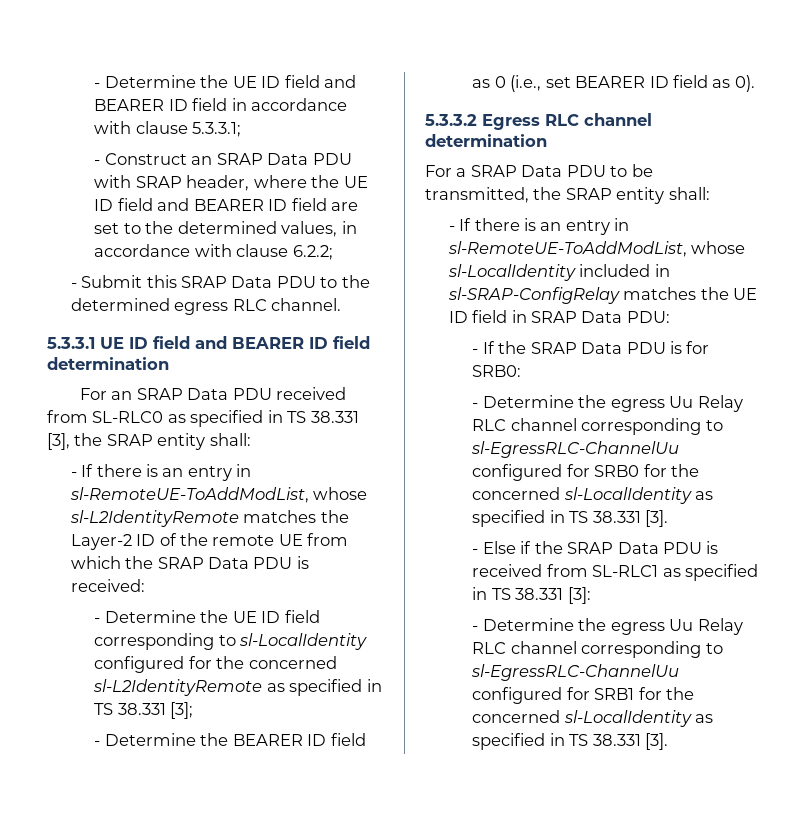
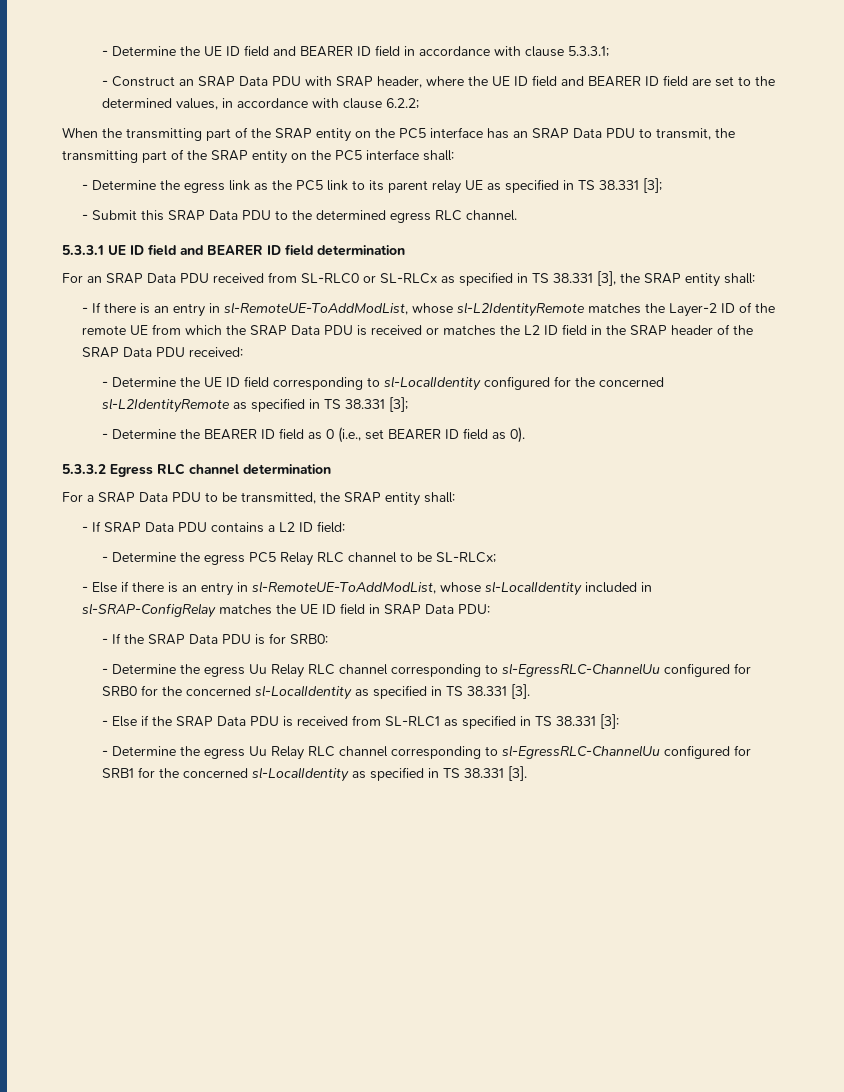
(333, 252) none -> [62,127,735,142] [62,149,454,164] [82,178,663,194] // When the transmitting part of the SRAP entity on the PC5 interface has an SRAP Data PDU to transmit, the transmitting part of the SRAP entity on the PC5 interface shall: // - Determine the egress link as the PC5 link to its parent relay UE as specified in TS 38.331 [3];
(164, 417) none -> [363,273,437,284] or SL-RLCx
(309, 562) none -> [371,324,754,336] [82,347,186,358] received or matches the L2 ID field in the SRAP header of the SRAP Data PDU
(472, 224) none -> [104,521,346,533] [102,552,497,566] [82,581,130,593] SRAP Data PDU contains a L2 ID field: // - Determine the egress PC5 Relay RLC channel to be SL-RLCx; // - Else if

